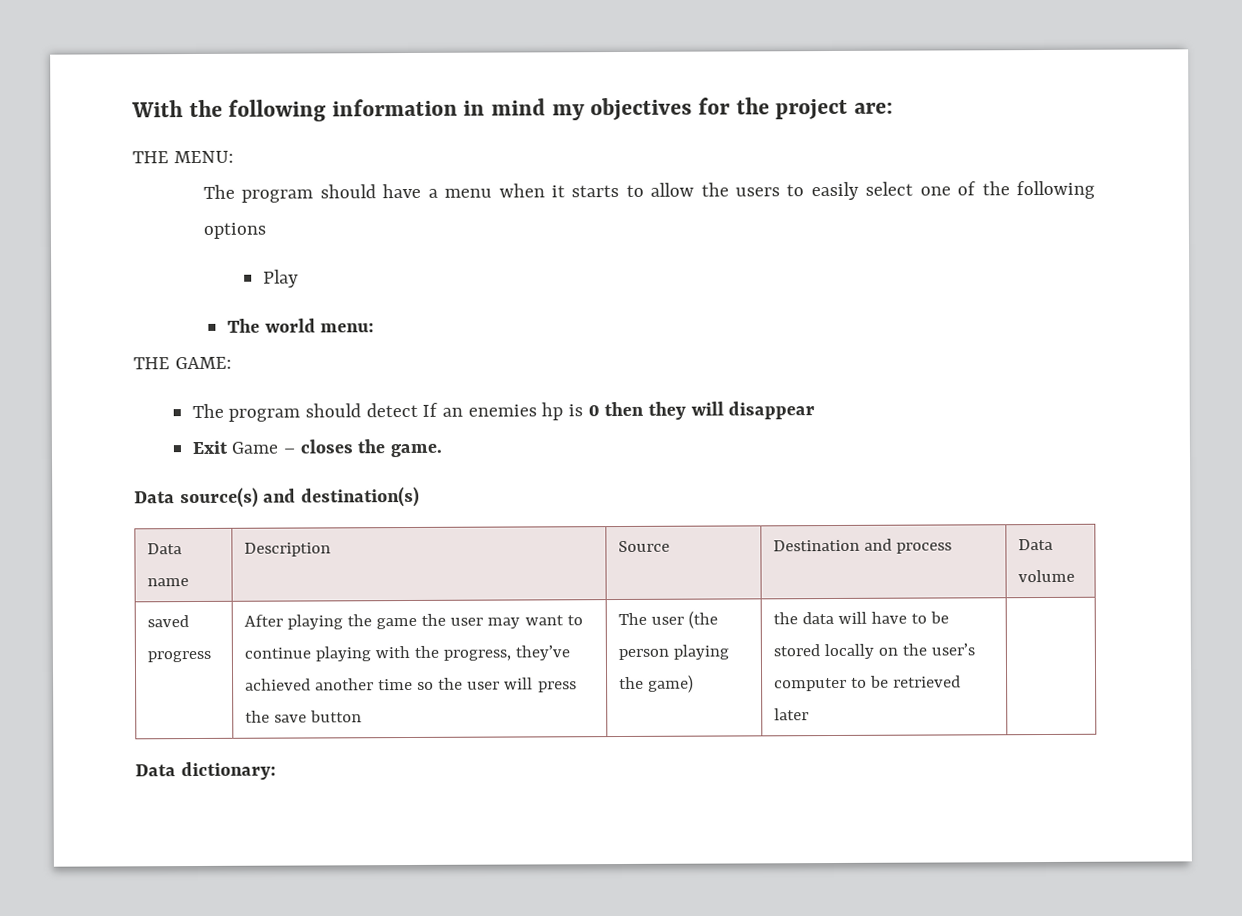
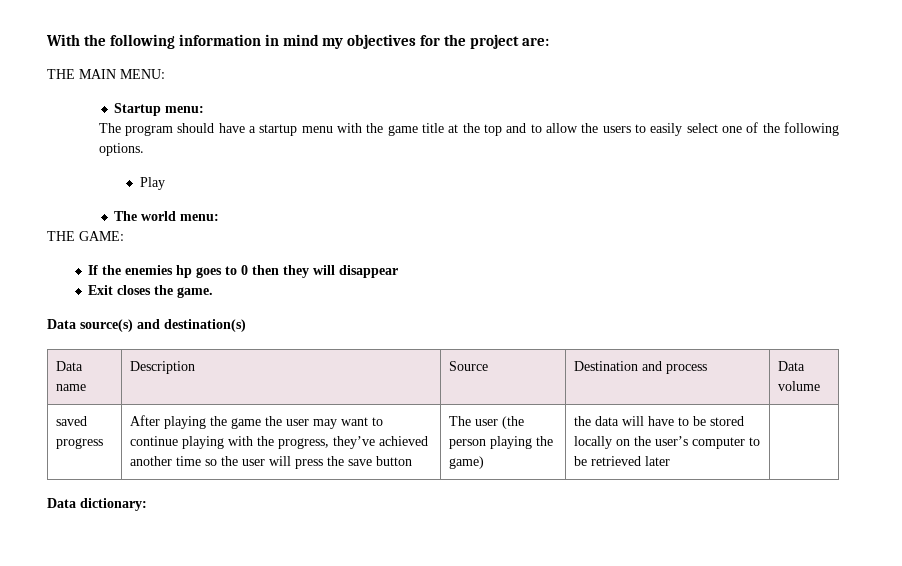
(169, 157) none -> [79,69,116,79] MAIN
(234, 157) none -> [114,103,205,116] // Startup menu:
[444,183,620,198] menu when it starts -> [259,123,527,136] startup menu with the game title at the top and
[203,222,267,239] options -> [98,143,144,156] options.
[191,402,583,422] The program should detect If an enemies hp is -> [88,265,238,278] If the enemies hp goes to
[231,441,295,454] Game – -> (114, 290) none

